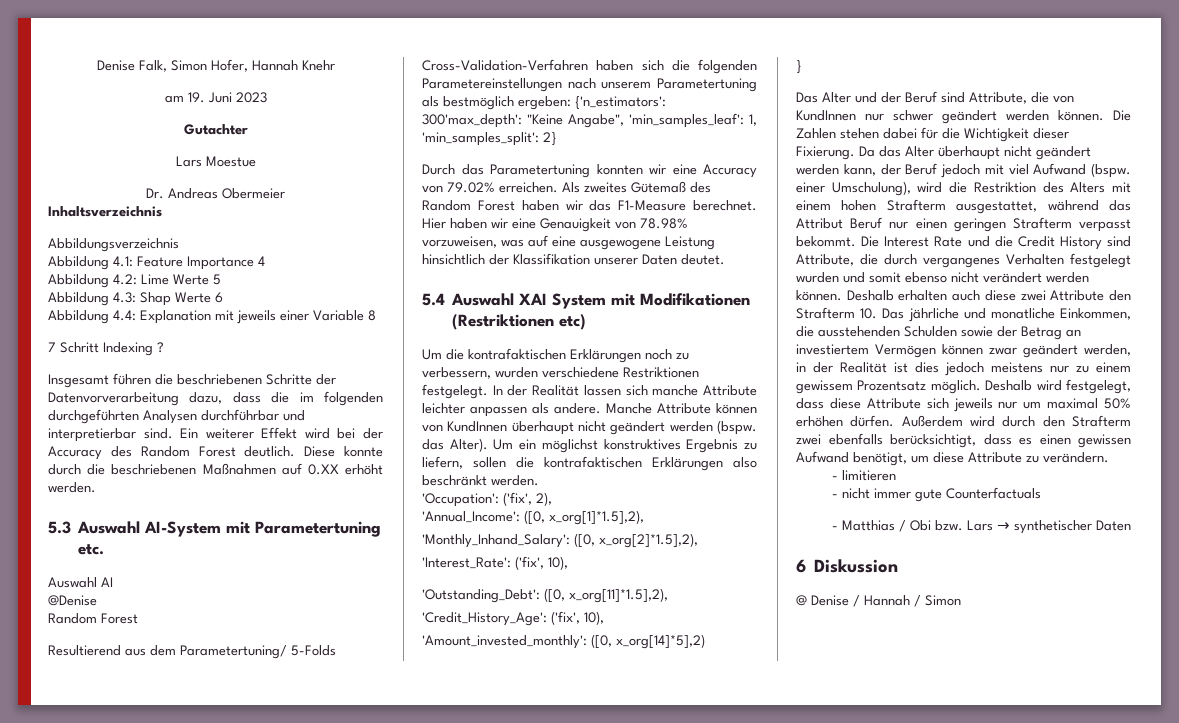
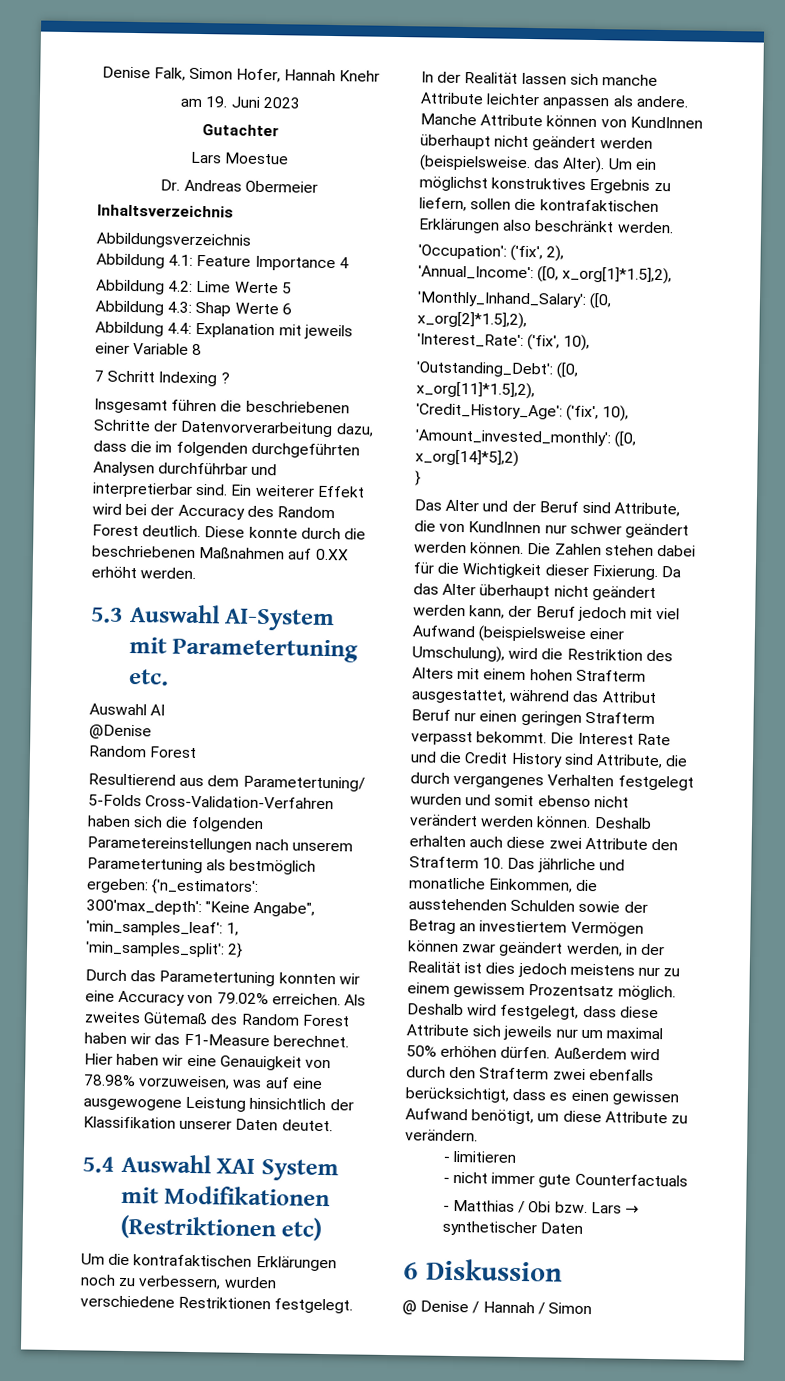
[717,420,757,435] (bspw. -> [419,154,531,173] (beispielsweise.
[1091,163,1131,178] (bspw. -> [478,625,587,643] (beispielsweise

